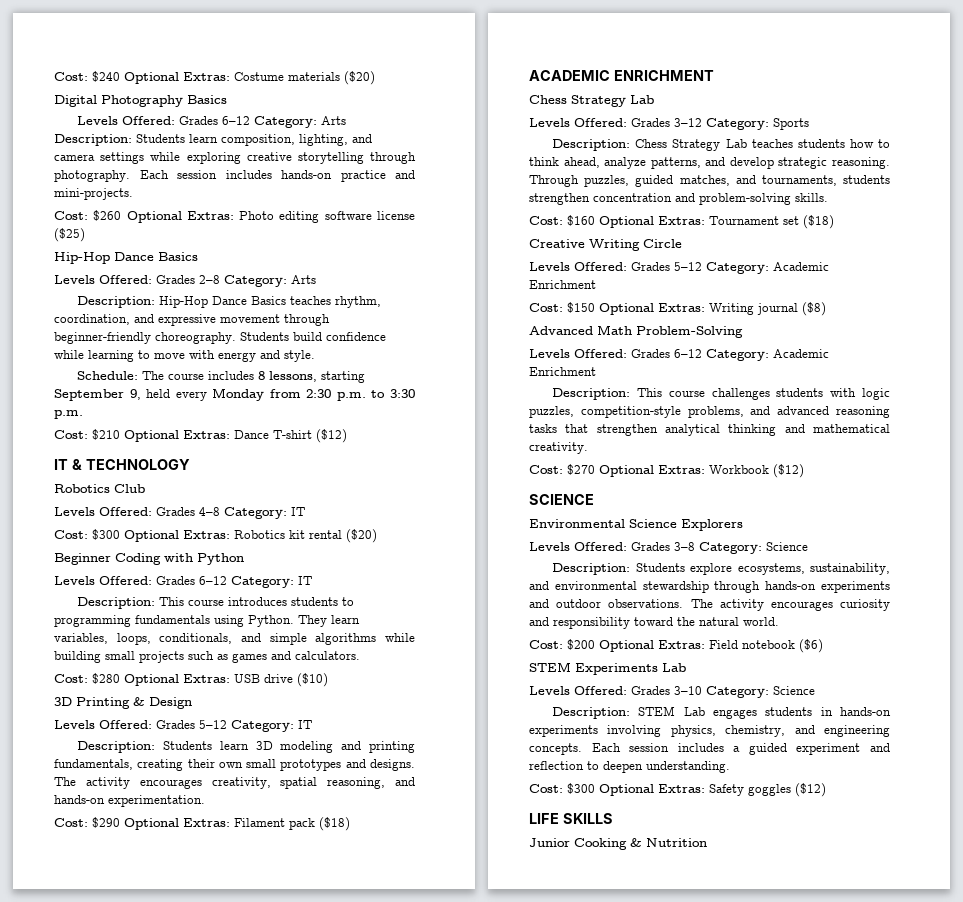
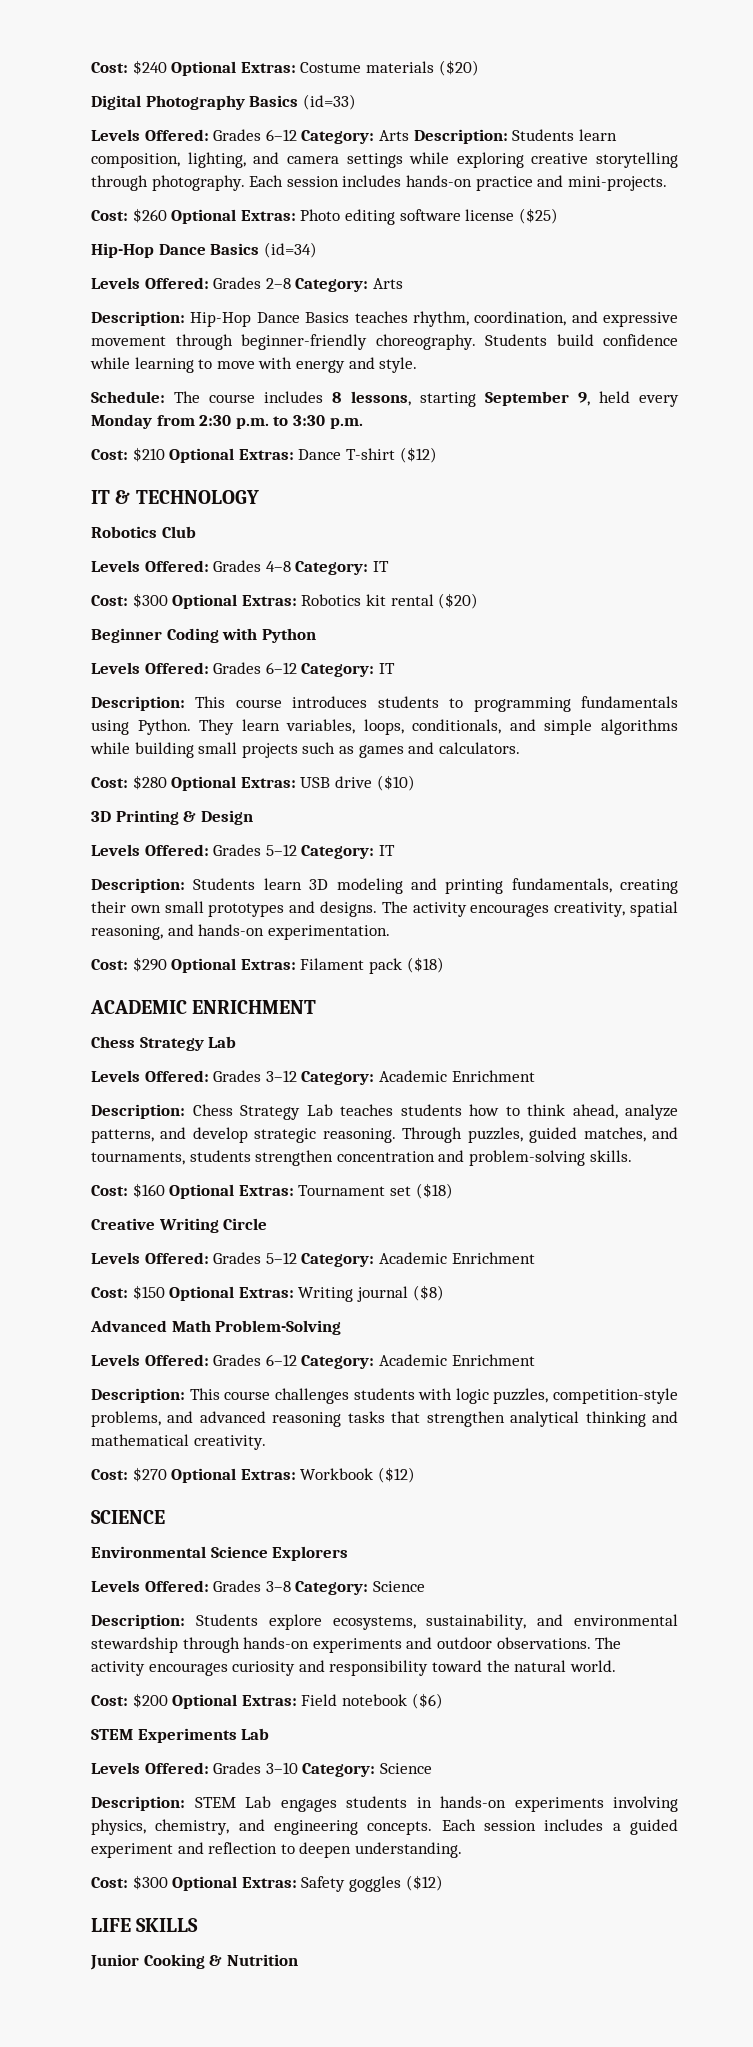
(227, 99) none -> [302,94,356,110] (id=33)
(198, 256) none -> [263,242,317,258] (id=34)
[773,118,809,130] Sports -> [378,1070,535,1082] Academic Enrichment

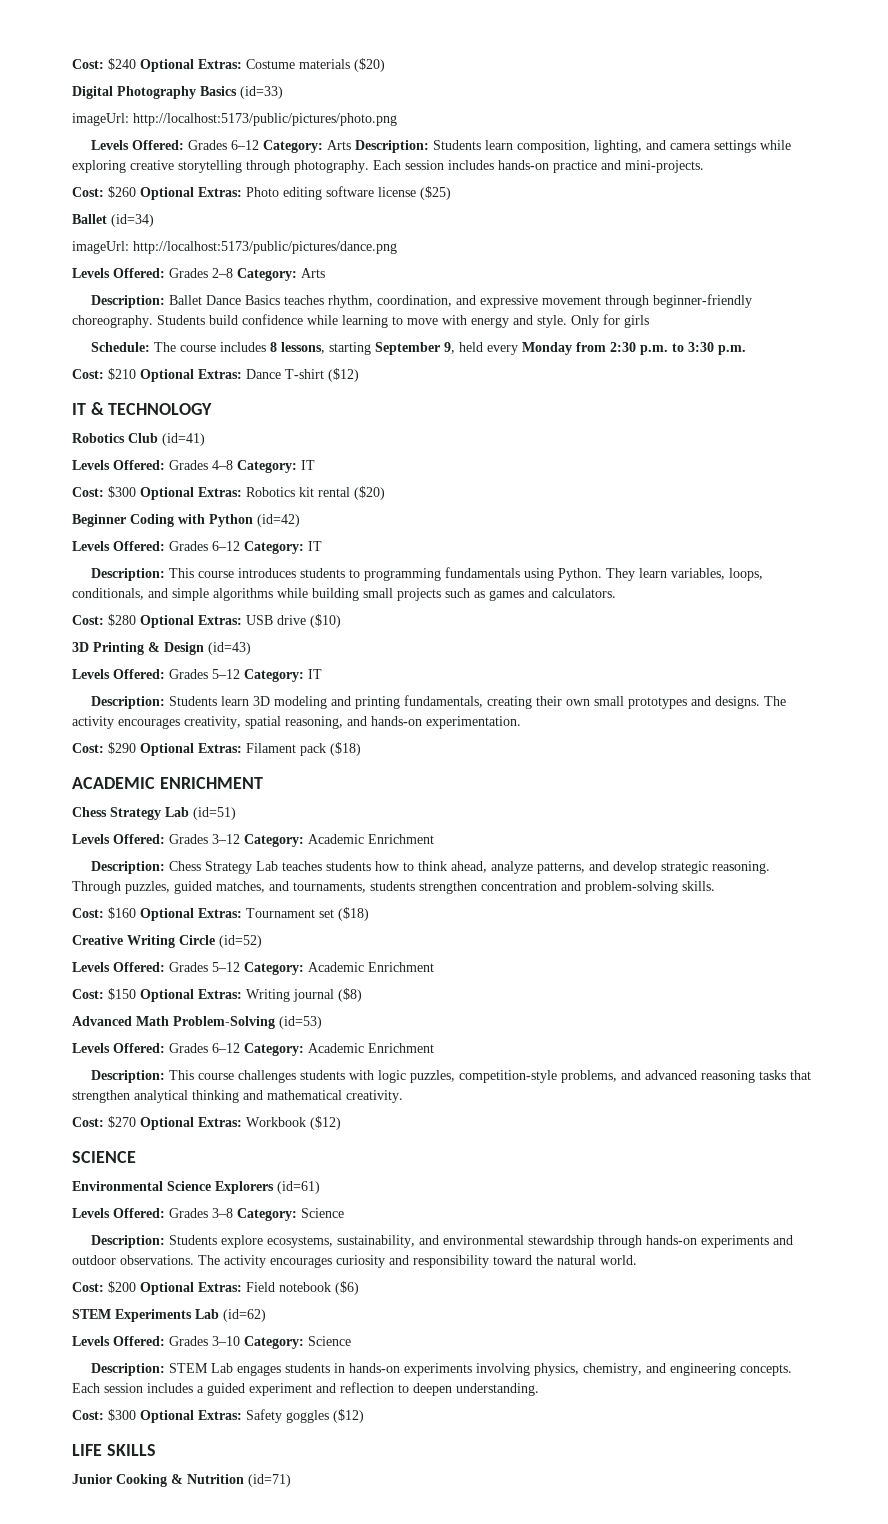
(356, 102) none -> [72,113,397,126] // imageUrl: http://localhost:5173/public/pictures/photo.png
[91,243,260,258] Hip-Hop Dance Basics -> [72,214,107,224] Ballet
(317, 250) none -> [72,241,397,254] // imageUrl: http://localhost:5173/public/pictures/dance.png
[190,312,252,327] Hip-Hop -> [168,295,202,305] Ballet
(418, 365) none -> [571,314,649,328] Only for girls
(196, 532) none -> [162,433,205,446] (id=41)
(316, 635) none -> [257,514,300,527] (id=42)
(253, 817) none -> [208,642,251,655] (id=43)
(237, 1042) none -> [193,807,236,820] (id=51)
(268, 1224) none -> [219,935,262,948] (id=52)
(342, 1327) none -> [279,1016,322,1029] (id=53)
(349, 1553) none -> [277,1181,320,1194] (id=61)
(270, 1734) none -> [223,1309,266,1322] (id=62)
(298, 1960) none -> [248,1474,291,1487] (id=71)

